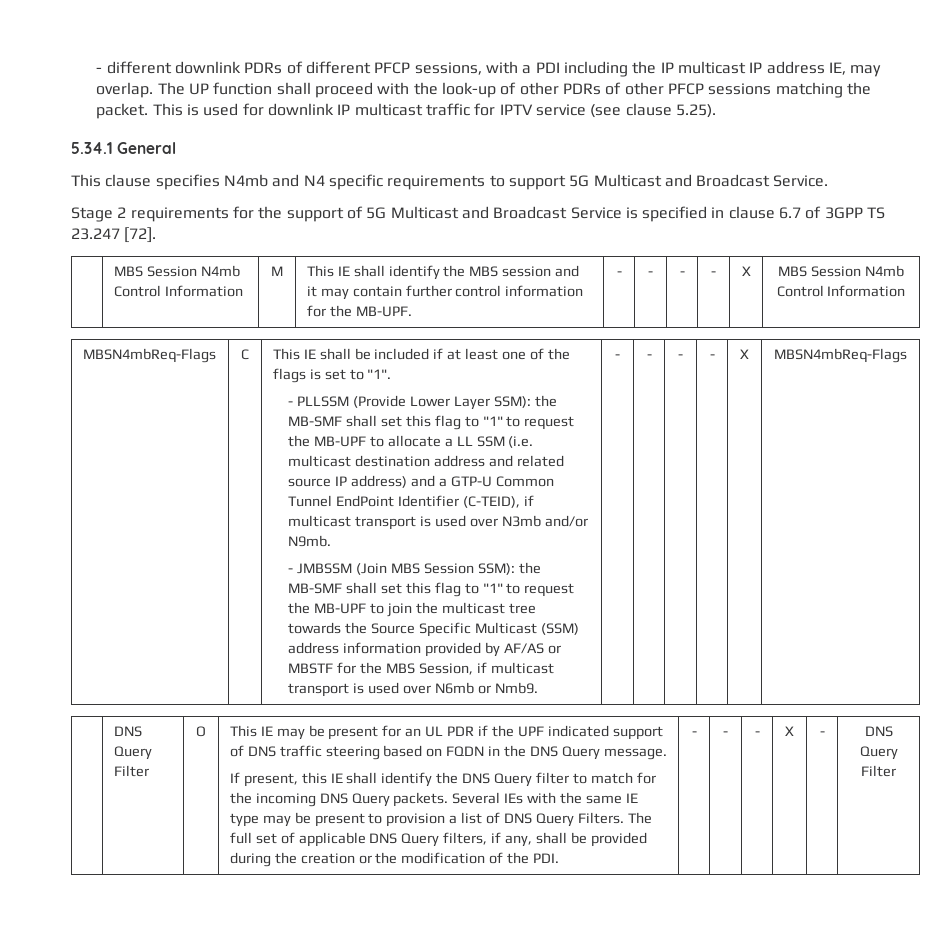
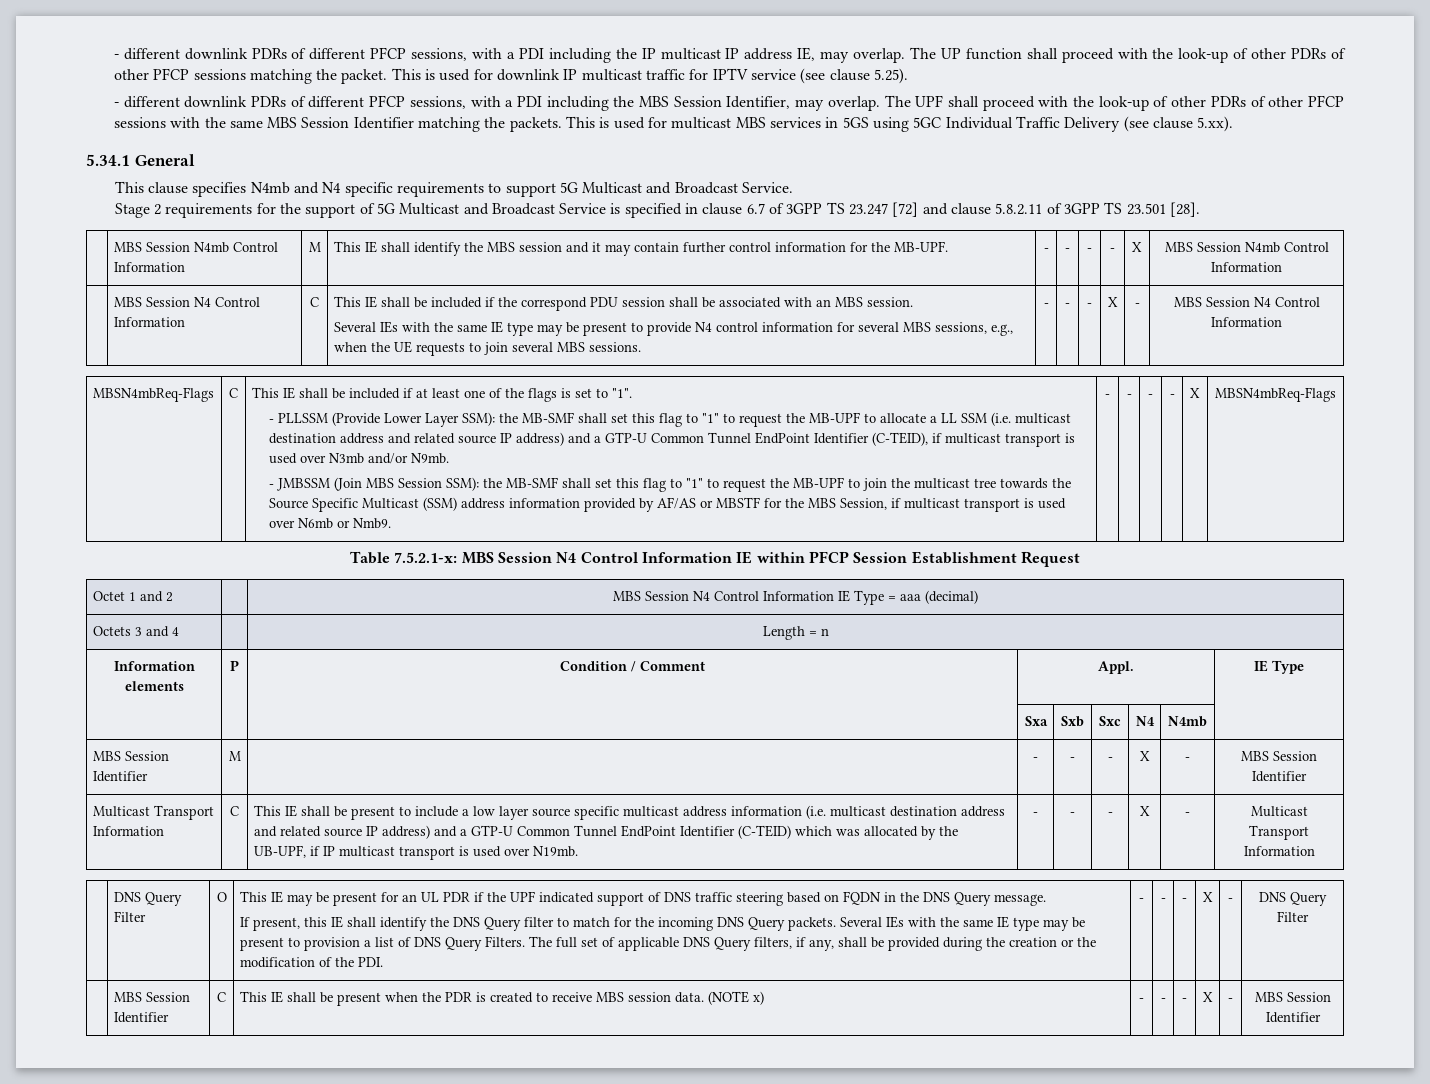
(716, 111) none -> [113,95,1345,111] [113,116,1234,132] // - different downlink PDRs of different PFCP sessions, with a PDI including the MBS Session Identifier, may overlap. The UPF shall proceed with the look-up of other PDRs of other PFCP sessions with the same MBS Session Identifier matching the packets. This is used for multicast MBS services in 5GS using 5GC Individual Traffic Delivery (see clause 5.xx).
[124,227,157,243] [72]. -> [892,202,1200,217] [72] and clause 5.8.2.11 of 3GPP TS 23.501 [28].
(906, 291) none -> [113,297,260,307] [113,317,185,327] [310,297,319,307] [333,296,913,311] [333,321,1013,336] [333,341,641,356] [1043,303,1049,307] [1065,303,1070,307] [1087,303,1092,307] [1107,297,1118,307] [1134,303,1140,307] [1173,297,1320,307] [1211,317,1282,327] // | MBS Session N4 Control Information | C | This IE shall be included if the correspond PDU session shall be associated with an MBS session. // Several IEs with the same IE type may be present to provide N4 control information for several MBS sessions, e.g., when the UE requests to join several MBS sessions. | - | - | - | X | - | MBS Session N4 Control Information
(907, 355) none -> [350,551,1080,567] [92,591,173,602] [613,590,978,605] [92,626,179,637] [762,626,829,640] [113,661,195,671] [124,681,184,691] [230,660,239,671] [560,661,705,672] [1098,661,1134,674] [1254,660,1304,674] [1024,716,1048,726] [1061,716,1084,727] [1099,716,1121,726] [1135,716,1155,726] [1168,716,1207,727] [92,751,169,761] [92,771,148,782] [228,751,241,761] [1033,757,1038,761] [1070,757,1075,761] [1107,757,1113,761] [1139,751,1150,761] [1185,757,1190,761] [1241,751,1317,761] [1252,771,1307,782] [92,805,214,820] [92,826,164,836] [230,806,239,816] [253,805,1005,820] [253,825,958,840] [253,845,578,860] [1033,812,1038,816] [1070,812,1075,816] [1107,812,1113,816] [1139,806,1150,816] [1185,812,1190,816] [1250,806,1308,817] [1249,825,1309,840] [1243,846,1315,856] // Table 7.5.2.1-x: MBS Session N4 Control Information IE within PFCP Session Establishment Request // Octet 1 and 2 | | MBS Session N4 Control Information IE Type = aaa (decimal) // Octets 3 and 4 | | Length = n // Information elements | P | Condition / Comment | Appl. | IE Type // | | | Sxa | Sxb | Sxc | N4 | N4mb | // MBS Session Identifier | M | | - | - | - | X | - | MBS Session Identifier // Multicast Transport Information | C | This IE shall be present to include a low layer source specific multicast address information (i.e. multicast destination address and related source IP address) and a GTP-U Common Tunnel EndPoint Identifier (C-TEID) which was allocated by the UB-UPF, if IP multicast transport is used over N19mb. | - | - | - | X | - | Multicast Transport Information
(896, 771) none -> [113,992,190,1002] [113,1012,169,1023] [217,992,226,1002] [239,991,764,1006] [1139,998,1144,1002] [1160,998,1166,1002] [1182,998,1187,1002] [1202,992,1213,1002] [1228,998,1233,1002] [1254,992,1331,1002] [1265,1012,1321,1023] // | MBS Session Identifier | C | This IE shall be present when the PDR is created to receive MBS session data. (NOTE x) | - | - | - | X | - | MBS Session Identifier

